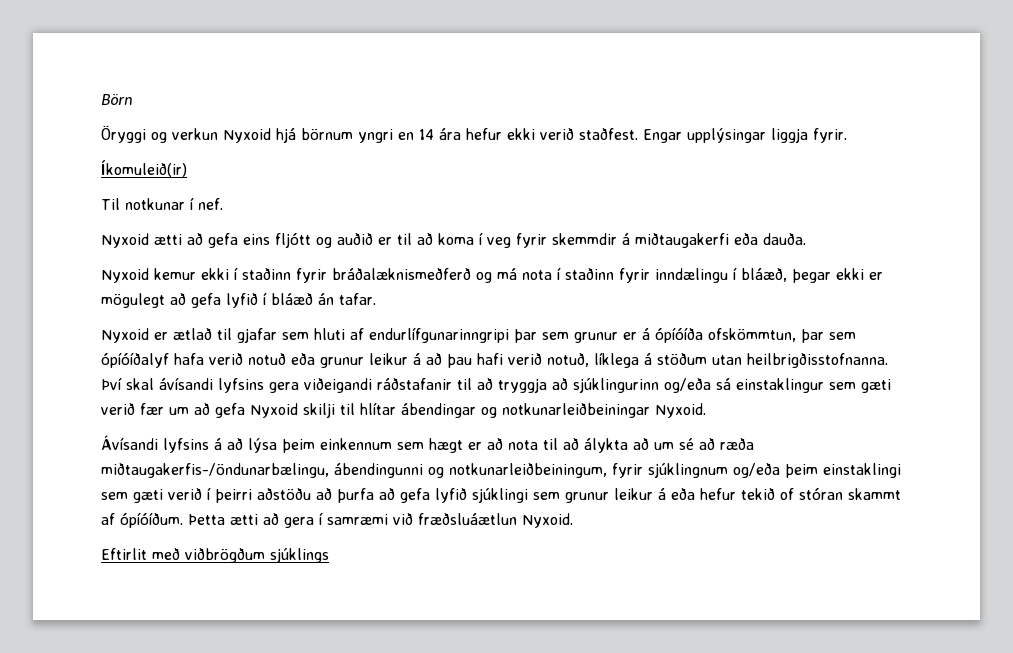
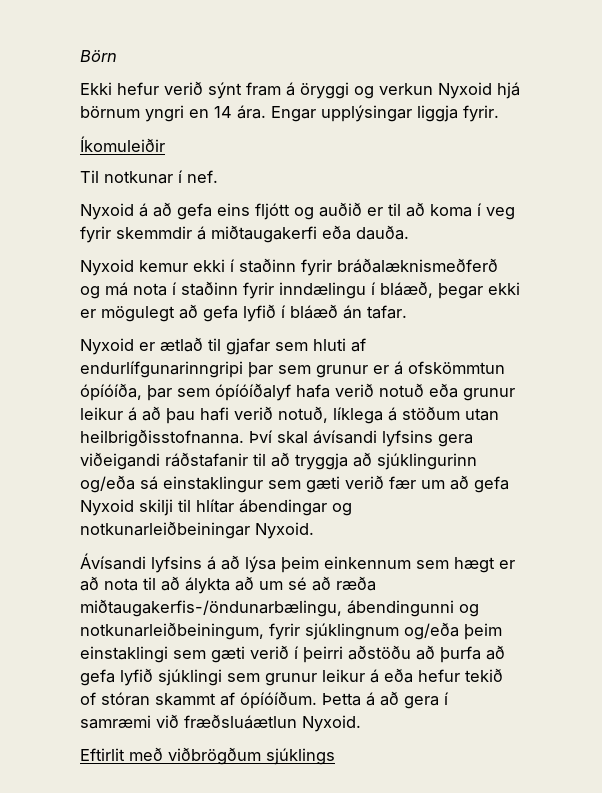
[101,125,146,143] Öryggi -> [80,81,349,99] Ekki hefur verið sýnt fram á öryggi
[439,128,638,140] ára hefur ekki verið staðfest. -> [237,105,266,119] ára.
[101,160,187,177] Íkomuleið(ir) -> [80,136,165,152] Íkomuleiðir
[154,234,182,245] ætti -> [139,203,148,217] á
[655,327,796,343] ópíóíða ofskömmtun, -> [408,361,505,374] [80,383,142,401] ofskömmtun ópíóíða,
[230,514,258,525] ætti -> [366,692,375,706] á

